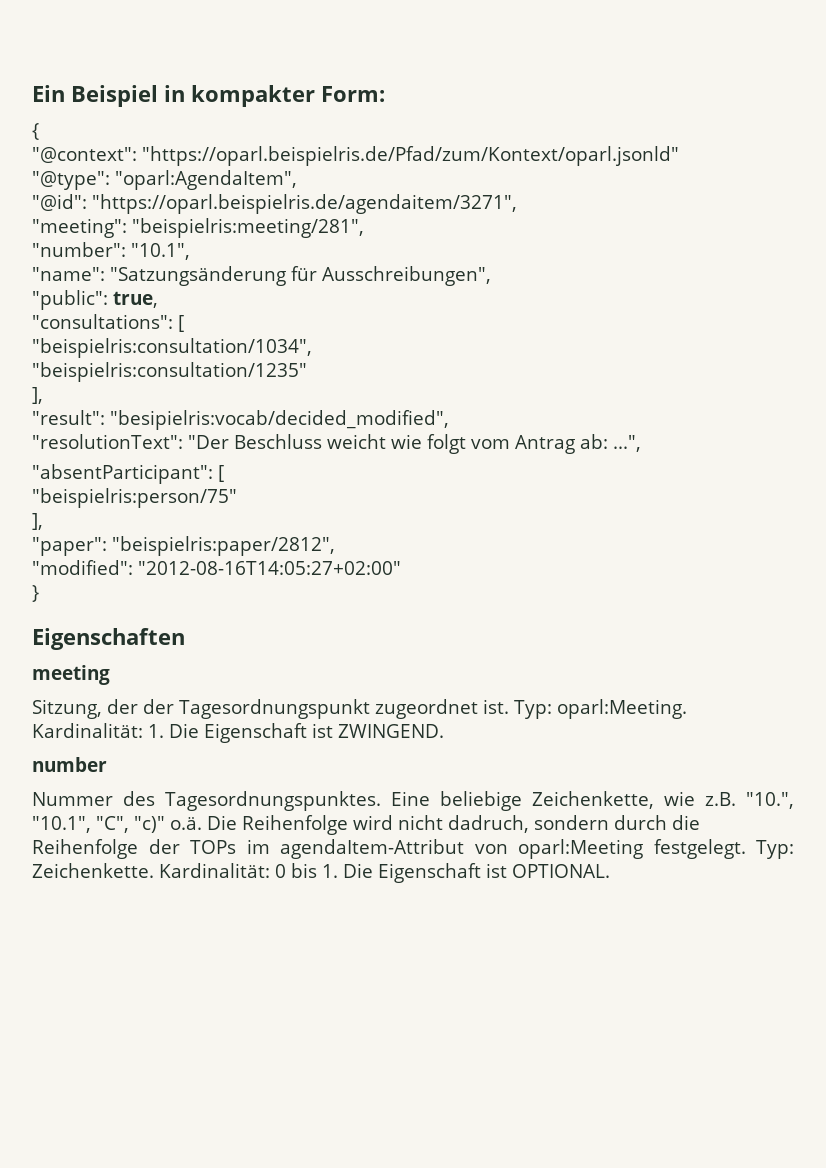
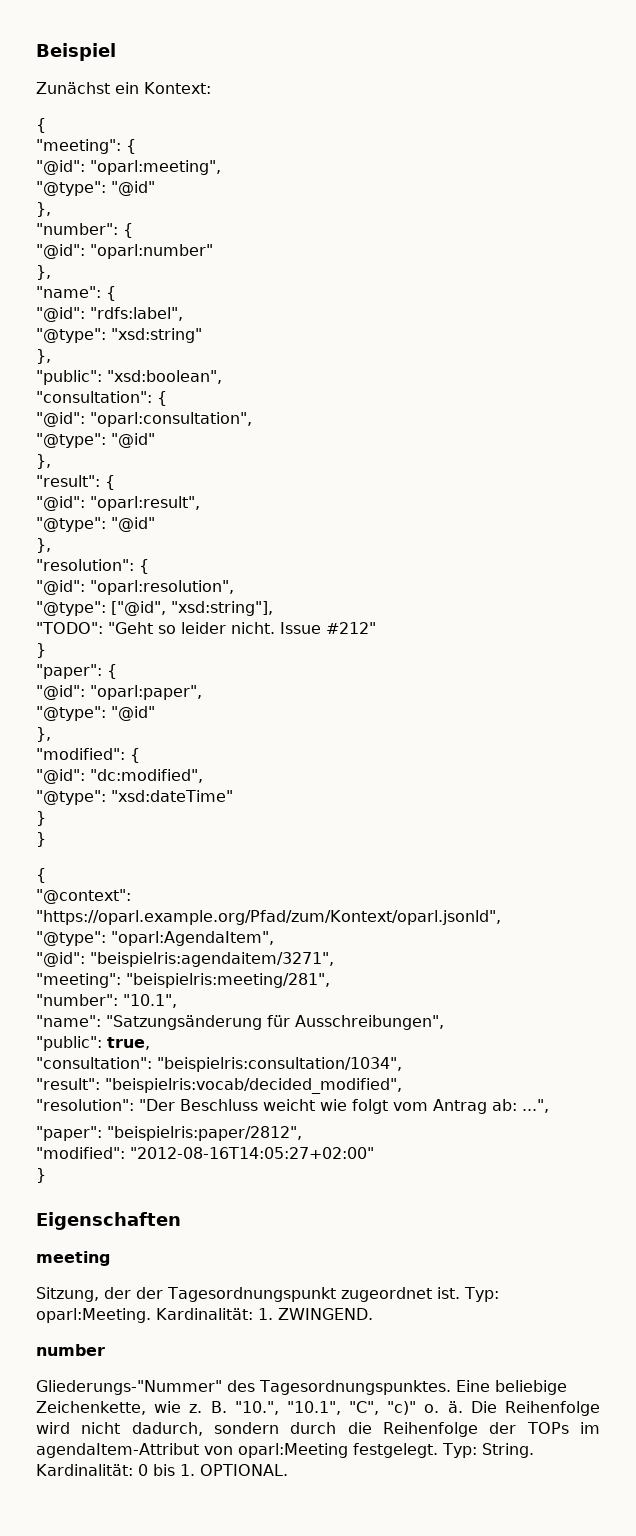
[32,85,65,102] Ein -> (36, 52) none
[164,85,385,107] in kompakter Form: -> [36,82,211,94] [36,118,46,133] [36,139,136,154] [36,160,221,175] [36,181,155,196] [36,202,51,217] [36,223,133,238] [36,244,213,259] [36,265,51,280] [36,286,116,301] [36,307,183,322] [36,328,202,343] [36,349,51,364] [36,370,222,385] [36,391,167,406] [36,412,252,427] [36,433,155,448] [36,454,51,469] [36,475,115,490] [36,496,200,511] [36,517,155,532] [36,538,51,553] [36,559,149,574] [36,580,234,595] [36,601,273,616] [36,622,376,634] [36,643,46,658] [36,664,117,679] [36,685,202,700] [36,706,155,721] [36,727,51,742] [36,748,140,763] [36,769,203,784] [36,790,233,805] [36,811,46,826] [36,832,46,847] // Zunächst ein Kontext: // { // "meeting": { // "@id": "oparl:meeting", // "@type": "@id" // }, // "number": { // "@id": "oparl:number" // }, // "name": { // "@id": "rdfs:label", // "@type": "xsd:string" // }, // "public": "xsd:boolean", // "consultation": { // "@id": "oparl:consultation", // "@type": "@id" // }, // "result": { // "@id": "oparl:result", // "@type": "@id" // }, // "resolution": { // "@id": "oparl:resolution", // "@type": ["@id", "xsd:string"], // "TODO": "Geht so leider nicht. Issue #212" // } // "paper": { // "@id": "oparl:paper", // "@type": "@id" // }, // "modified": { // "@id": "dc:modified", // "@type": "xsd:dateTime" // } // }
[142,146,679,166] "https://oparl.beispielris.de/Pfad/zum/Kontext/oparl.jsonld" -> [36,910,501,925] "https://oparl.example.org/Pfad/zum/Kontext/oparl.jsonld",
[92,194,517,214] "https://oparl.beispielris.de/agendaitem/3271", -> [90,952,334,967] "beispielris:agendaitem/3271",
[32,314,184,332] "consultations": [ // -> [36,1057,152,1069] "consultation":
[32,362,307,382] [32,387,43,404] [32,410,449,430] [32,434,183,449] "beispielris:consultation/1235" // ], // "result": "besipielris:vocab/decided_modified", // "resolutionText": -> [36,1078,402,1094] [36,1099,134,1111] "result": "beispielris:vocab/decided_modified", // "resolution":
[32,464,224,484] [32,488,237,508] [32,513,43,530] // "absentParticipant": [ // "beispielris:person/75" // ], -> (549, 1106) none
[169,723,333,743] Die Eigenschaft ist -> (273, 1314) none
[32,792,113,806] Nummer -> [36,1380,222,1395] Gliederungs-"Nummer"
[705,792,737,806] z.B. -> [189,1401,227,1413] z. B.
[169,817,202,830] o.ä. -> [424,1401,463,1413] o. ä.
[447,815,529,833] dadruch, -> [131,1422,203,1436] dadurch,
[32,863,154,878] Zeichenkette. -> [481,1443,534,1458] String.
[343,863,507,883] Die Eigenschaft ist -> (195, 1470) none

